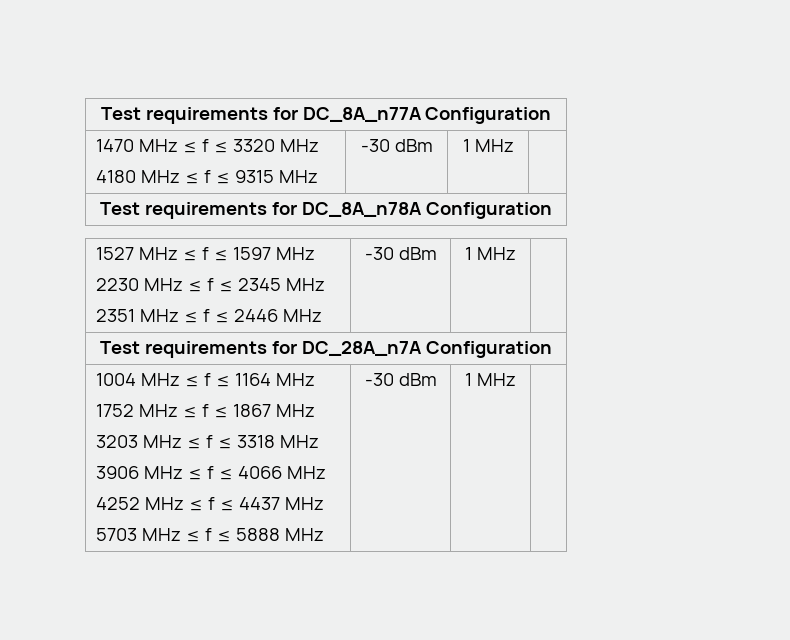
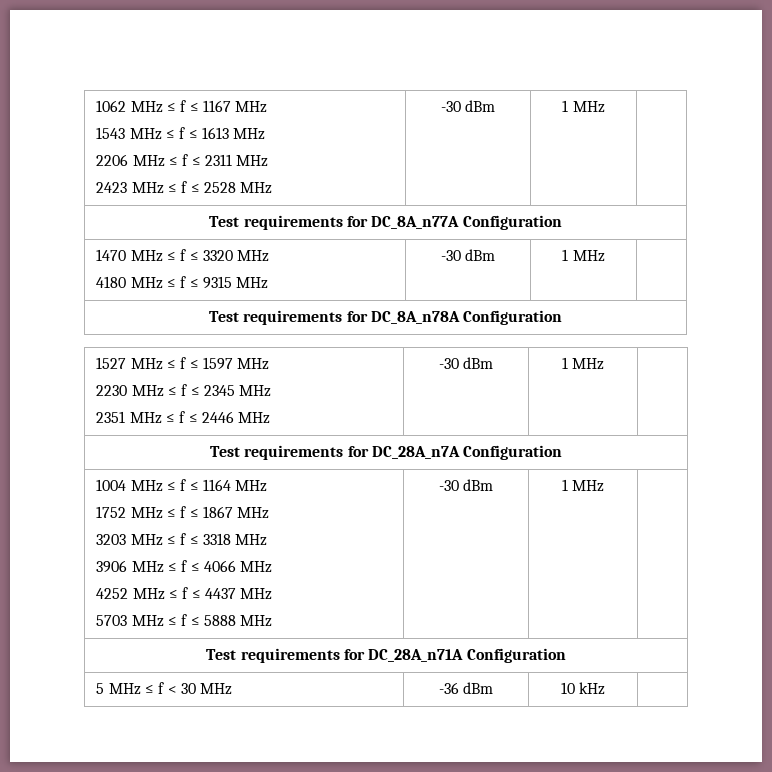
(100, 113) none -> [96,100,268,113] [96,127,266,140] [96,154,269,167] [96,181,273,194] [440,100,496,112] [562,100,605,113] 1062 MHz ≤ f ≤ 1167 MHz // 1543 MHz ≤ f ≤ 1613 MHz // 2206 MHz ≤ f ≤ 2311 MHz // 2423 MHz ≤ f ≤ 2528 MHz | -30 dBm | 1 MHz | //
(516, 379) none -> [206,648,566,663] [96,682,233,695] [438,682,494,694] [560,682,606,695] // Test requirements for DC_28A_n71A Configuration // 5 MHz ≤ f < 30 MHz | -36 dBm | 10 kHz |

